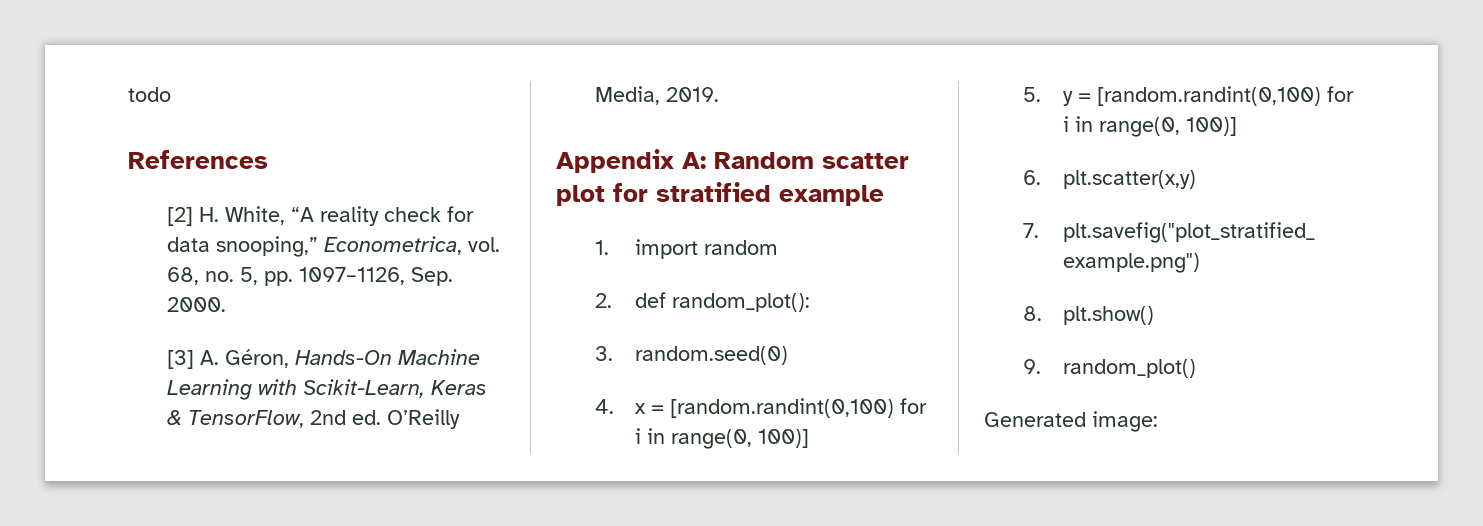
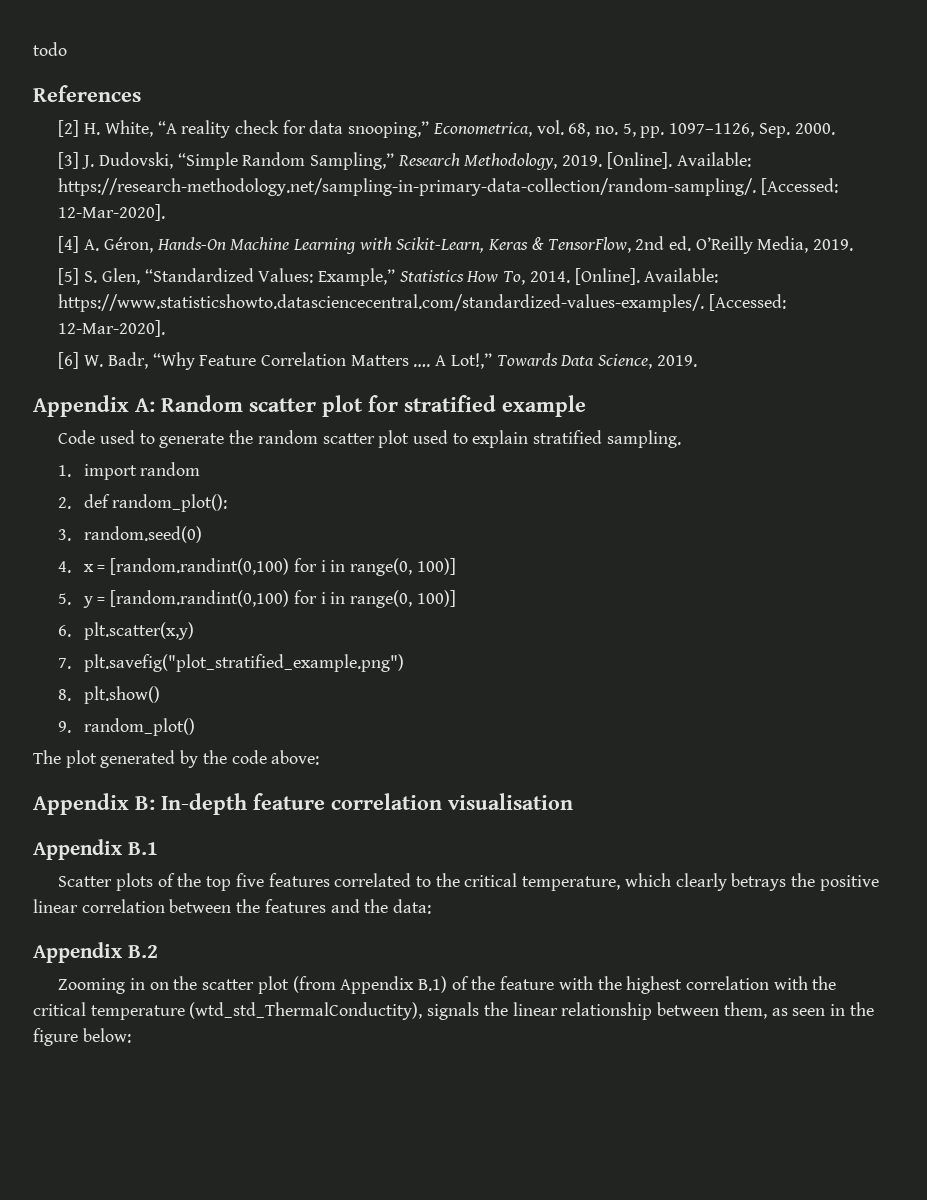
(195, 359) none -> [82,152,751,170] [58,178,839,196] [58,204,166,221] [58,236,80,253] J. Dudovski, “Simple Random Sampling,” Research Methodology, 2019. [Online]. Available: https://research-methodology.net/sampling-in-primary-data-collection/random-sampling/. [Accessed: 12-Mar-2020]. // [4]
(720, 94) none -> [58,268,719,286] [58,294,787,312] [58,320,166,337] [58,352,697,370] // [5] S. Glen, “Standardized Values: Example,” Statistics How To, 2014. [Online]. Available: https://www.statisticshowto.datasciencecentral.com/standardized-values-examples/. [Accessed: 12-Mar-2020]. // [6] W. Badr, “Why Feature Correlation Matters …. A Lot!,” Towards Data Science, 2019.
(884, 195) none -> [58,430,681,448] // Code used to generate the random scatter plot used to explain stratified sampling.
[984,411,1158,432] Generated image: -> [33,750,320,768] [33,793,573,815] [33,839,158,860] [58,873,879,891] [33,899,432,914] [33,942,158,963] [58,976,837,994] [33,1002,874,1020] [33,1028,131,1046] The plot generated by the code above: // Appendix B: In-depth feature correlation visualisation // Appendix B.1 // Scatter plots of the top five features correlated to the critical temperature, which clearly betrays the positive linear correlation between the features and the data: // Appendix B.2 // Zooming in on the scatter plot (from Appendix B.1) of the feature with the highest correlation with the critical temperature (wtd_std_ThermalConductity), signals the linear relationship between them, as seen in the figure below:

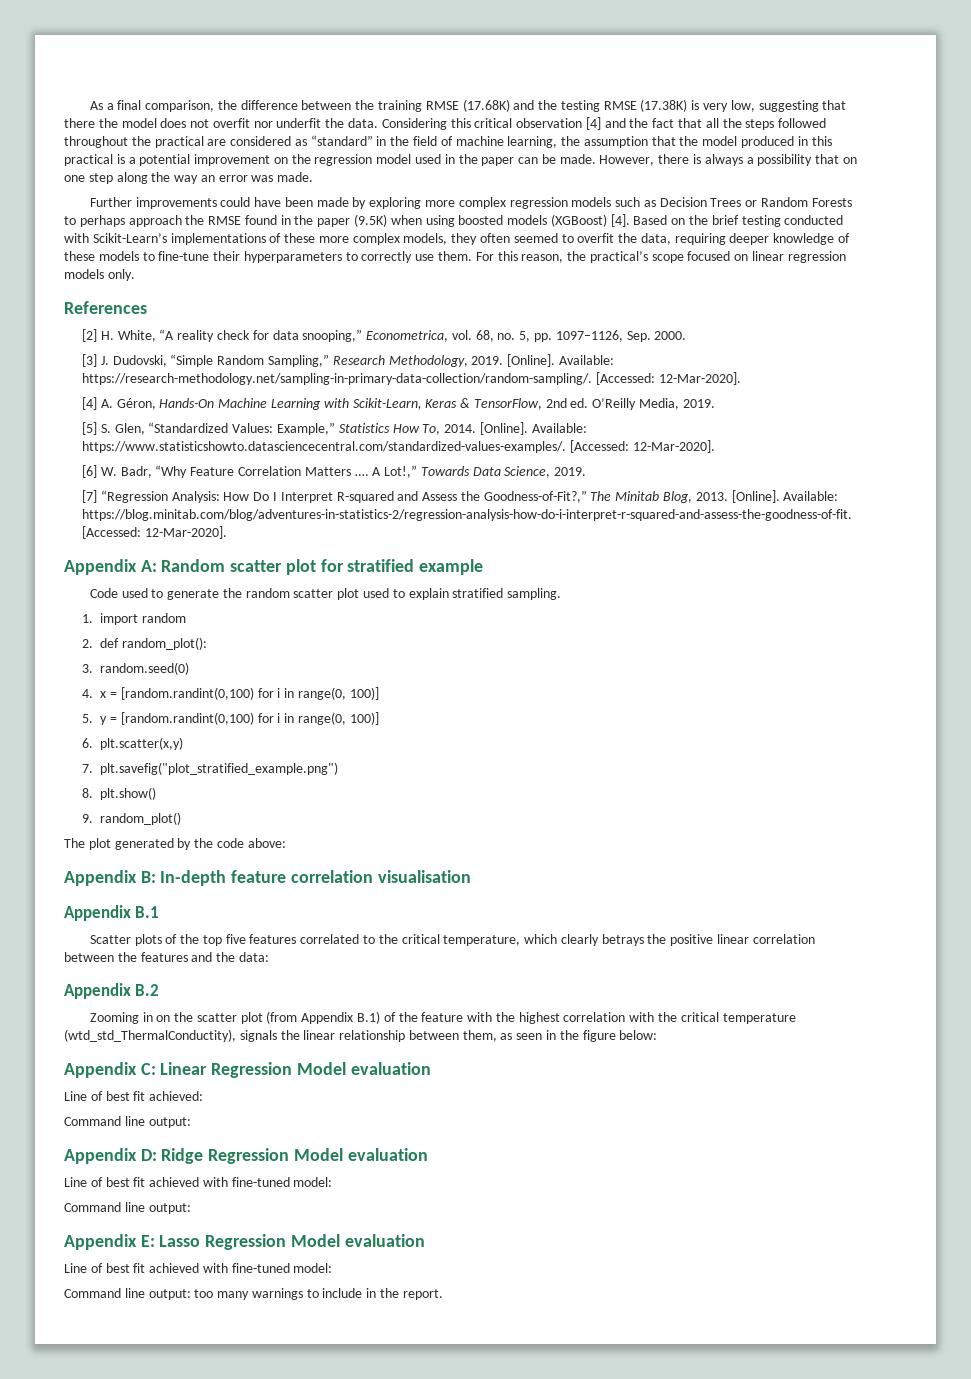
[33,42,67,56] todo -> [89,99,847,112] [64,117,827,130] [64,135,832,148] [64,154,857,166] [64,172,314,184] [89,197,852,209] [64,214,844,227] [64,233,851,245] [64,251,846,263] [64,269,135,281] As a final comparison, the difference between the training RMSE (17.68K) and the testing RMSE (17.38K) is very low, suggesting that there the model does not overfit nor underfit the data. Considering this critical observation [4] and the fact that all the steps followed throughout the practical are considered as “standard” in the field of machine learning, the assumption that the model produced in this practical is a potential improvement on the regression model used in the paper can be made. However, there is always a possibility that on one step along the way an error was made. // Further improvements could have been made by exploring more complex regression models such as Decision Trees or Random Forests to perhaps approach the RMSE found in the paper (9.5K) when using boosted models (XGBoost) [4]. Based on the brief testing conducted with Scikit-Learn’s implementations of these more complex models, they often seemed to overfit the data, requiring deeper knowledge of these models to fine-tune their hyperparameters to correctly use them. For this reason, the practical’s scope focused on linear regression models only.
(697, 361) none -> [82,490,839,503] [82,509,853,521] [82,526,227,539] // [7] “Regression Analysis: How Do I Interpret R-squared and Assess the Goodness-of-Fit?,” The Minitab Blog, 2013. [Online]. Available: https://blog.minitab.com/blog/adventures-in-statistics-2/regression-analysis-how-do-i-interpret-r-squared-and-assess-the-goodness-of-fit. [Accessed: 12-Mar-2020].
(131, 1035) none -> [64,1062,431,1078] [64,1091,204,1101] [64,1116,191,1128] [64,1148,428,1164] [64,1177,333,1187] [64,1202,191,1214] [64,1234,425,1250] [64,1263,333,1273] [64,1288,443,1300] // Appendix C: Linear Regression Model evaluation // Line of best fit achieved: // Command line output: // Appendix D: Ridge Regression Model evaluation // Line of best fit achieved with fine-tuned model: // Command line output: // Appendix E: Lasso Regression Model evaluation // Line of best fit achieved with fine-tuned model: // Command line output: too many warnings to include in the report.

